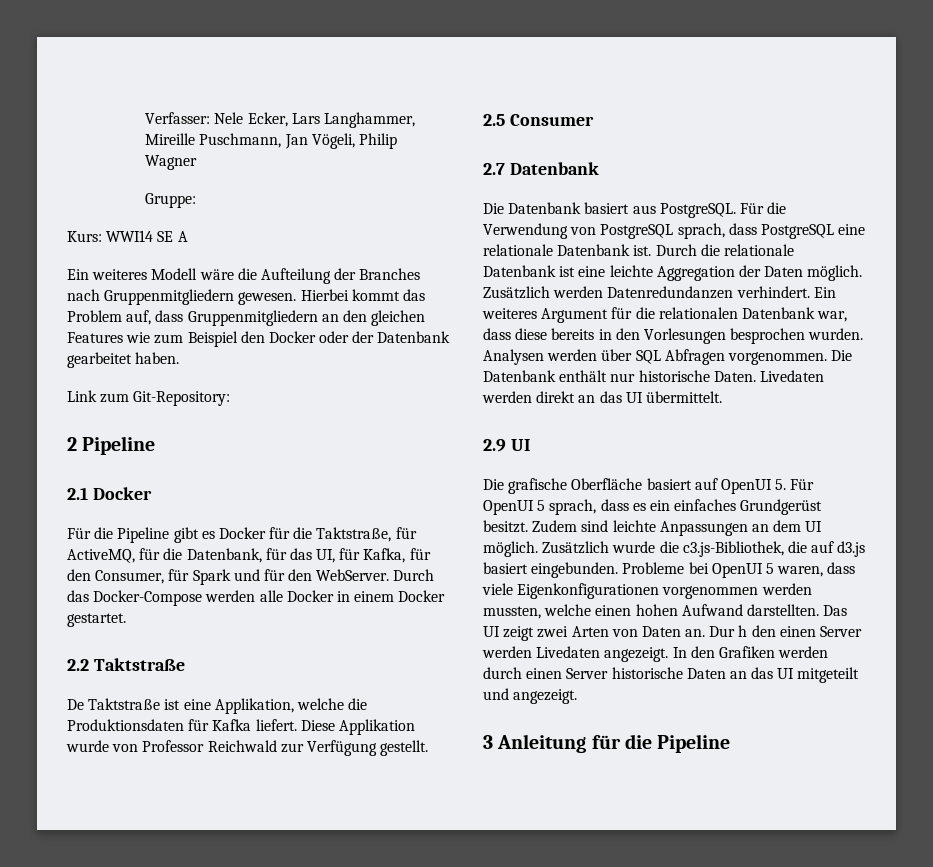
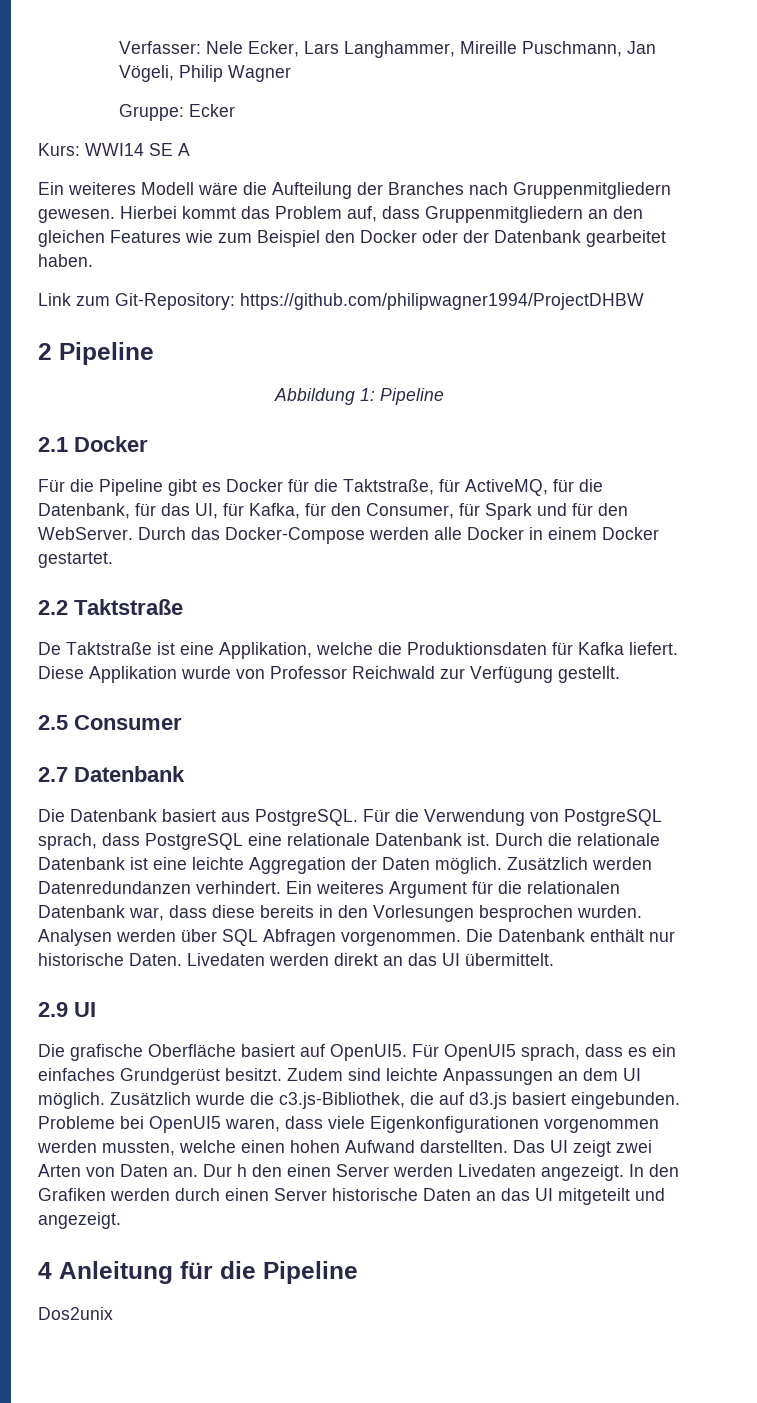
(197, 200) none -> [188,104,235,117] Ecker
(231, 398) none -> [240,293,644,310] https://github.com/philipwagner1994/ProjectDHBW
(156, 445) none -> [273,388,444,405] // Abbildung 1: Pipeline
[720,479,815,494] [483,500,546,515] OpenUI 5. Für OpenUI 5 -> [330,1044,516,1061] OpenUI5. Für OpenUI5
[711,563,774,578] OpenUI 5 -> [149,1116,221,1133] OpenUI5
[483,735,493,749] 3 -> [38,1262,52,1279] 4
(731, 743) none -> [38,1307,113,1320] // Dos2unix

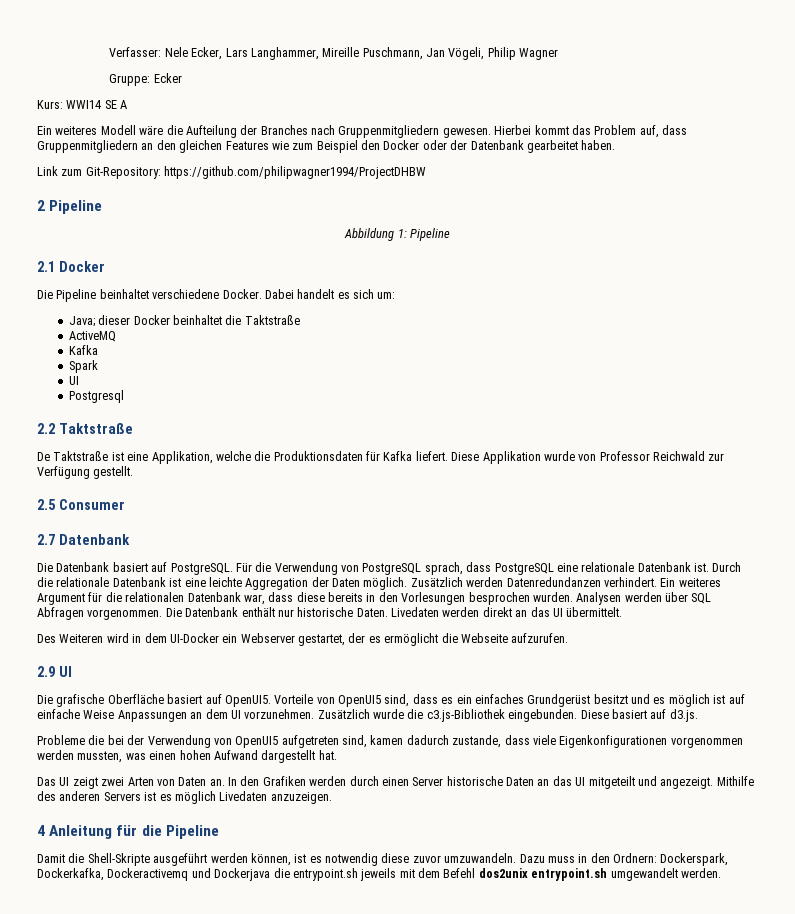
[38,479,603,496] [38,503,628,520] [38,527,659,544] [38,552,113,568] Für die Pipeline gibt es Docker für die Taktstraße, für ActiveMQ, für die Datenbank, für das UI, für Kafka, für den Consumer, für Spark und für den WebServer. Durch das Docker-Compose werden alle Docker in einem Docker gestartet. -> [37,289,396,302] [68,315,300,327] [68,331,116,342] [68,345,98,355] [68,360,98,373] [68,376,79,385] [68,390,124,403] Die Pipeline beinhaltet verschiedene Docker. Dabei handelt es sich um: // Java; dieser Docker beinhaltet die Taktstraße // ActiveMQ // Kafka // Spark // UI // Postgresql
[221,812,250,822] aus -> [151,562,168,572] auf
(554, 959) none -> [37,633,569,646] // Des Weiteren wird in dem UI-Docker ein Webserver gestartet, der es ermöglicht die Webseite aufzurufen.
[412,1044,580,1061] Für OpenUI5 sprach, -> [274,694,410,707] Vorteile von OpenUI5 sind,
[225,1068,438,1081] besitzt. Zudem sind leichte -> [593,694,745,707] [37,709,115,719] besitzt und es möglich ist auf einfache Weise
[38,1092,105,1109] möglich. -> [244,709,315,719] vorzunehmen.
[279,1092,680,1109] [38,1116,280,1133] c3.js-Bibliothek, die auf d3.js basiert eingebunden. Probleme bei OpenUI5 waren, -> [426,709,698,722] [37,735,502,748] c3.js-Bibliothek eingebunden. Diese basiert auf d3.js. // Probleme die bei der Verwendung von OpenUI5 aufgetreten sind, kamen dadurch zustande,
[179,1140,236,1153] welche -> [125,753,146,760] was
[420,1140,508,1153] darstellten. -> [261,750,337,763] dargestellt hat. //
[203,1164,624,1181] Dur h den einen Server werden Livedaten angezeigt. -> (225, 782) none
(121, 1220) none -> [716,776,754,786] [37,791,332,804] Mithilfe des anderen Servers ist es möglich Livedaten anzuzeigen.
[38,1307,113,1320] Dos2unix -> [37,853,729,866] [37,868,721,881] Damit die Shell-Skripte ausgeführt werden können, ist es notwendig diese zuvor umzuwandeln. Dazu muss in den Ordnern: Dockerspark, Dockerkafka, Dockeractivemq und Dockerjava die entrypoint.sh jeweils mit dem Befehl dos2unix entrypoint.sh umgewandelt werden.

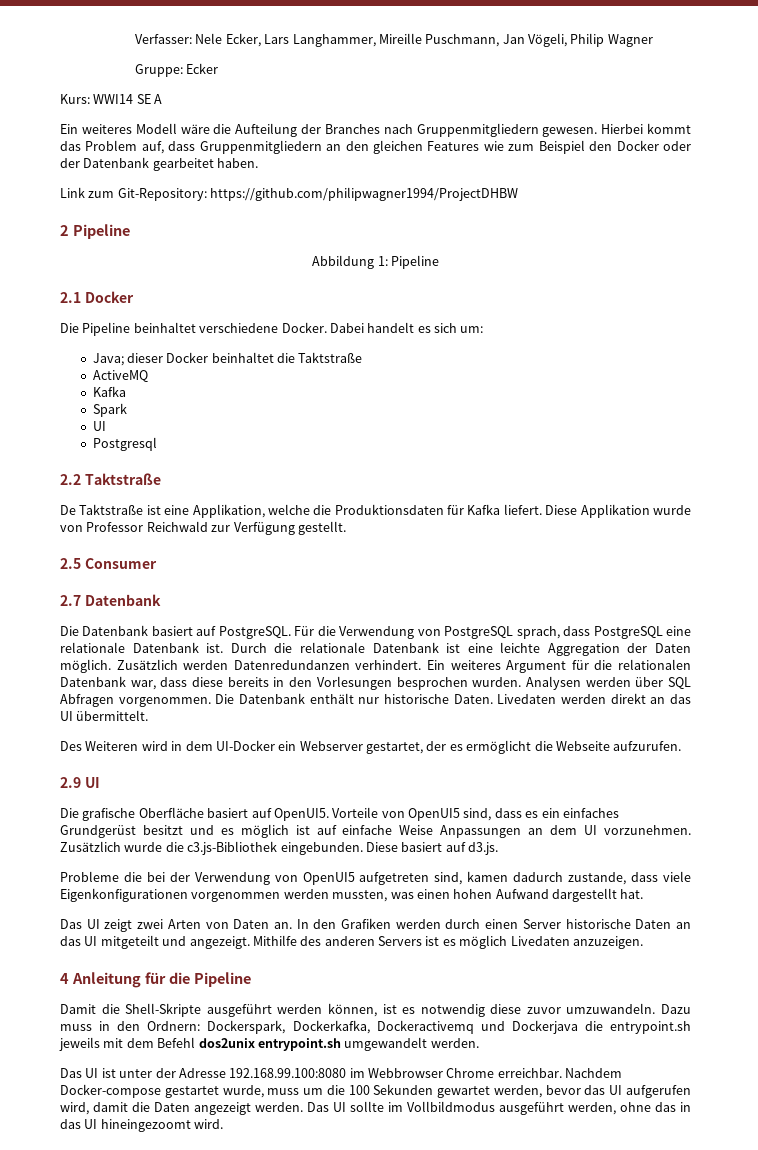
(721, 873) none -> [60,1068,623,1078] [60,1084,691,1098] [60,1101,691,1115] [60,1119,224,1132] // Das UI ist unter der Adresse 192.168.99.100:8080 im Webbrowser Chrome erreichbar. Nachdem Docker-compose gestartet wurde, muss um die 100 Sekunden gewartet werden, bevor das UI aufgerufen wird, damit die Daten angezeigt werden. Das UI sollte im Vollbildmodus ausgeführt werden, ohne das in das UI hineingezoomt wird.

